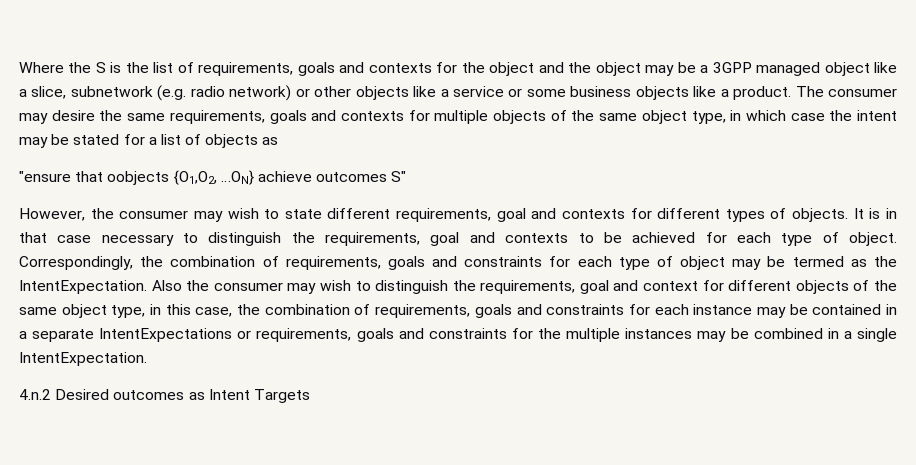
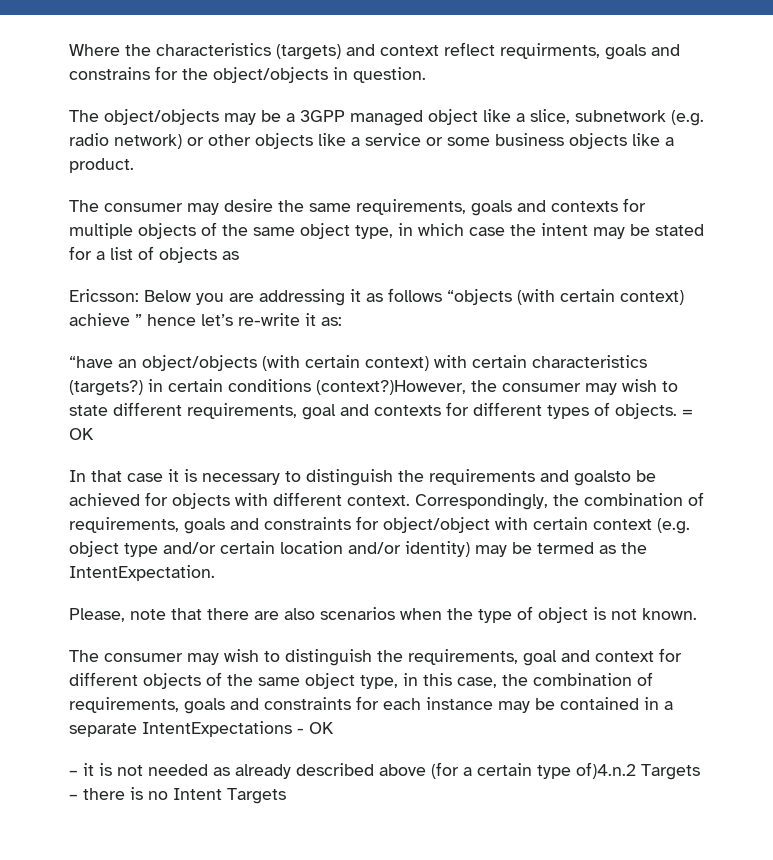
[95,62,641,76] S is the list of requirements, goals and contexts for the object and the object -> [156,42,680,60] [69,66,426,83] [69,109,219,125] characteristics (targets) and context reflect requirments, goals and constrains for the object/objects in question. // The object/objects
(792, 93) none -> (134, 165) //
[19,170,407,185] [19,208,85,221] "ensure that oobjects {O1,O2, …ON} achieve outcomes S" // However, -> [69,288,684,306] [69,313,342,326] [69,355,647,371] [69,379,466,396] Ericsson: Below you are addressing it as follows “objects (with certain context) achieve ” hence let’s re-write it as: // “have an object/objects (with certain context) with certain characteristics (targets?) in certain conditions (context?)However,
[853,208,898,219] [19,232,898,246] It is in that case necessary to distinguish the requirements, goal and contexts to be achieved for each type of object. -> [682,409,693,416] [69,428,94,440] [69,469,656,486] [69,492,410,509] = OK // In that case it is necessary to distinguish the requirements and goalsto be achieved for objects with different context.
[577,256,726,270] each type of object -> [383,517,690,534] [69,541,470,557] object/object with certain context (e.g. object type and/or certain location and/or identity)
[151,280,210,291] Also the -> [69,606,697,623] [69,650,99,662] // Please, note that there are also scenarios when the type of object is not known. // The
[237,328,898,342] [19,352,147,366] [19,389,205,400] or requirements, goals and constraints for the multiple instances may be combined in a single IntentExpectation. // 4.n.2 Desired outcomes as -> [297,722,334,734] [69,762,700,780] [69,787,168,800] - OK // – it is not needed as already described above (for a certain type of)4.n.2 Targets – there is no

